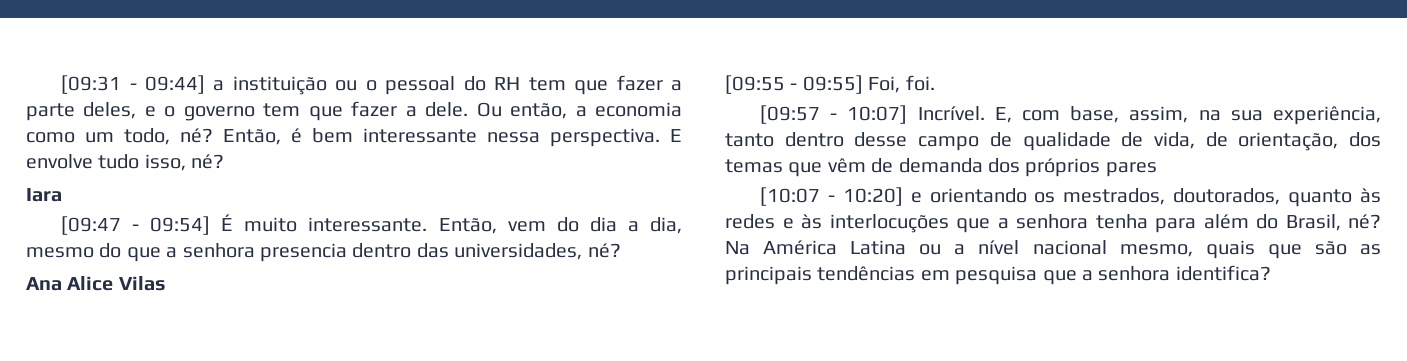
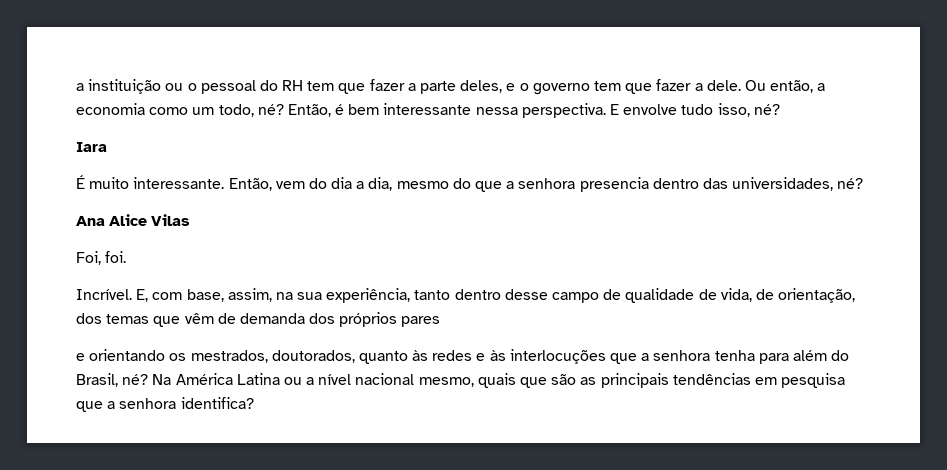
[61,75,205,94] [09:31 - 09:44] -> (76, 87) none
[61,216,211,235] [09:47 - 09:54] -> (107, 147) none
[725,75,863,94] [09:55 - 09:55] -> (191, 220) none
[760,105,908,124] [09:57 - 10:07] -> (127, 257) none
[760,187,903,206] [10:07 - 10:20] -> (441, 321) none

